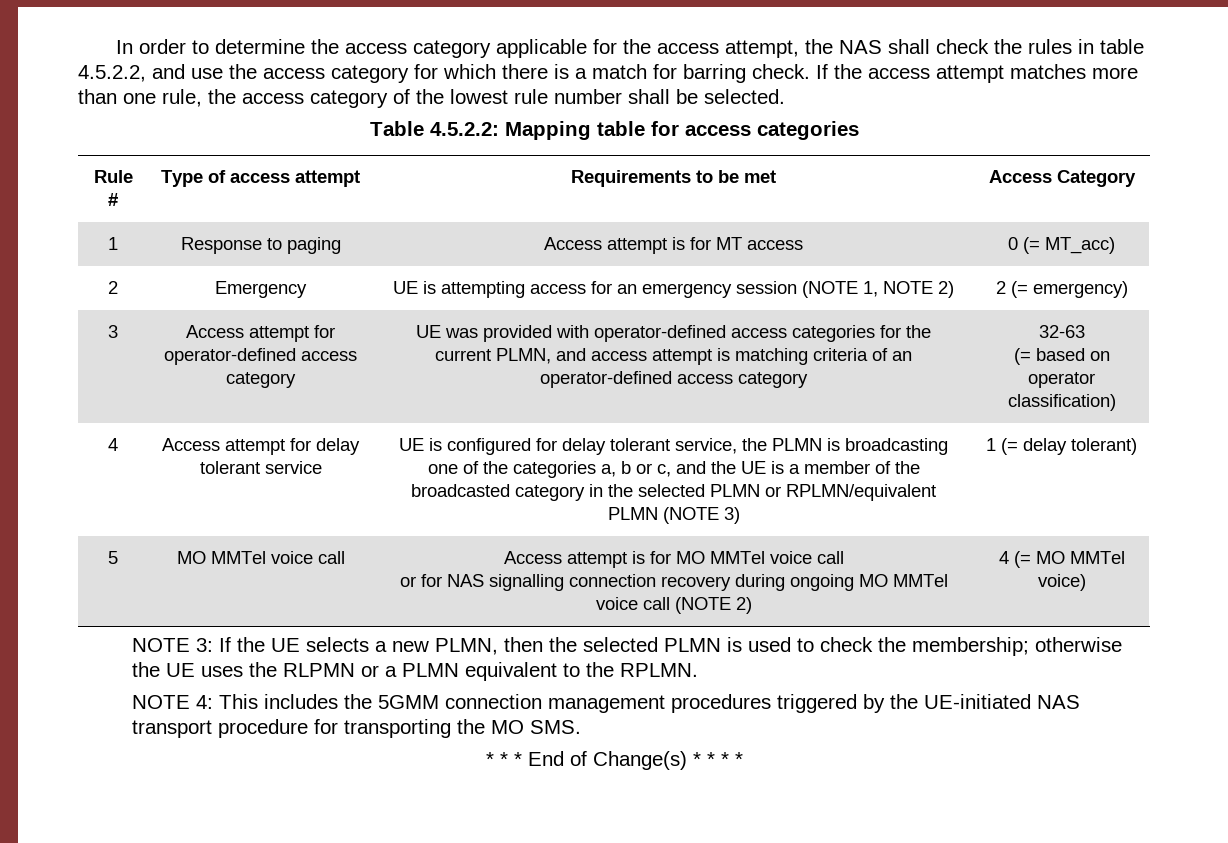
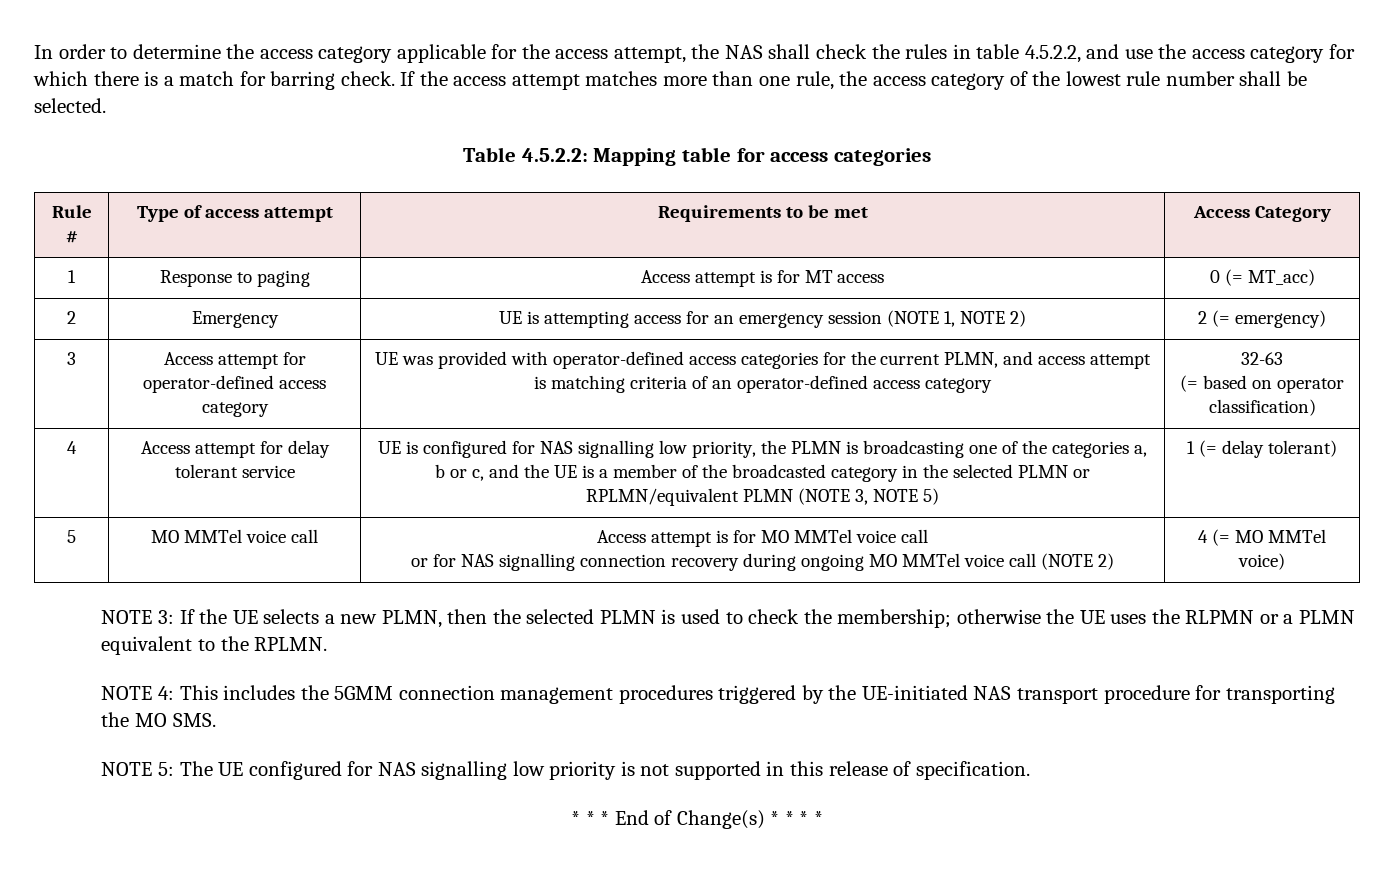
[562,438,737,455] delay tolerant service, -> [540,440,757,458] NAS signalling low priority,
[723,507,740,524] 3) -> [854,488,939,505] 3, NOTE 5)
(582, 727) none -> [101,761,1030,780] // NOTE 5: The UE configured for NAS signalling low priority is not supported in this release of specification.

